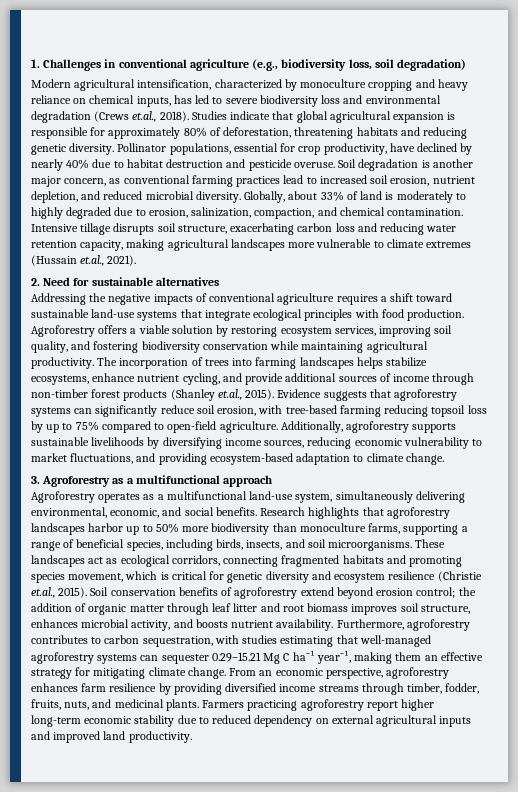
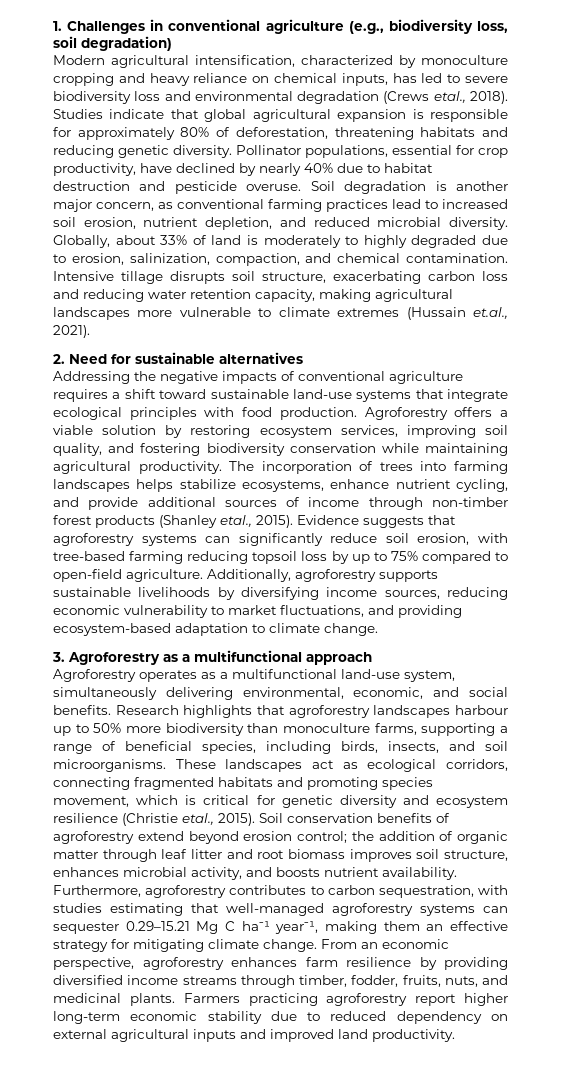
[132,111,157,122] et.al., -> [433,91,466,103] etal.,
[217,389,242,400] et.al., -> [220,515,252,527] etal.,
[88,523,124,532] harbor -> [455,705,508,715] harbour
[31,587,55,598] et.al., -> [182,813,214,825] etal.,

